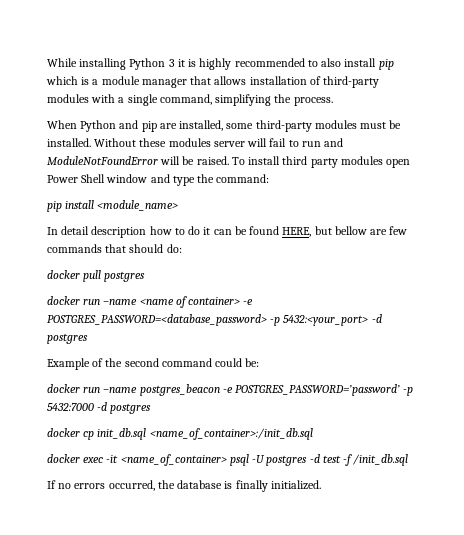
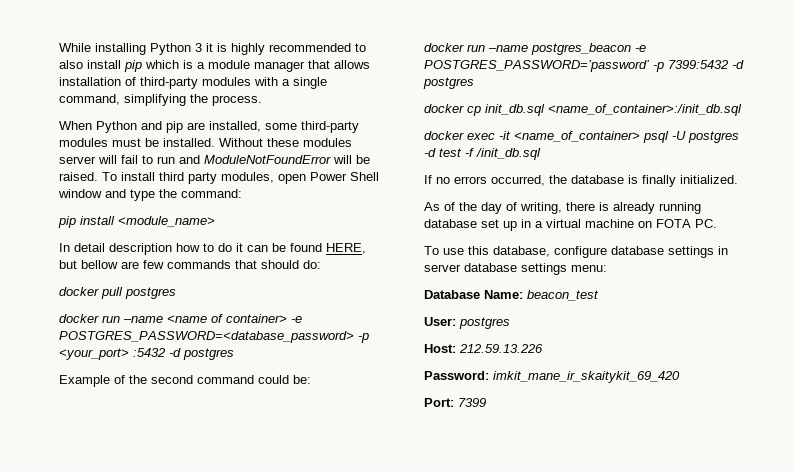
[340,156,383,165] modules -> [221,172,274,183] modules,
[283,315,369,326] 5432:<your_port> -> [59,348,166,360] <your_port> :5432
[47,403,94,411] 5432:7000 -> [668,60,729,69] 7399:5432
(321, 485) none -> [424,202,701,214] [424,219,717,231] [424,246,728,258] [424,263,607,275] [424,290,599,301] [424,317,510,329] [424,344,543,353] [424,371,680,383] [424,398,486,407] // As of the day of writing, there is already running database set up in a virtual machine on FOTA PC. // To use this database, configure database settings in server database settings menu: // Database Name: beacon_test // User: postgres // Host: 212.59.13.226 // Password: imkit_mane_ir_skaitykit_69_420 // Port: 7399

